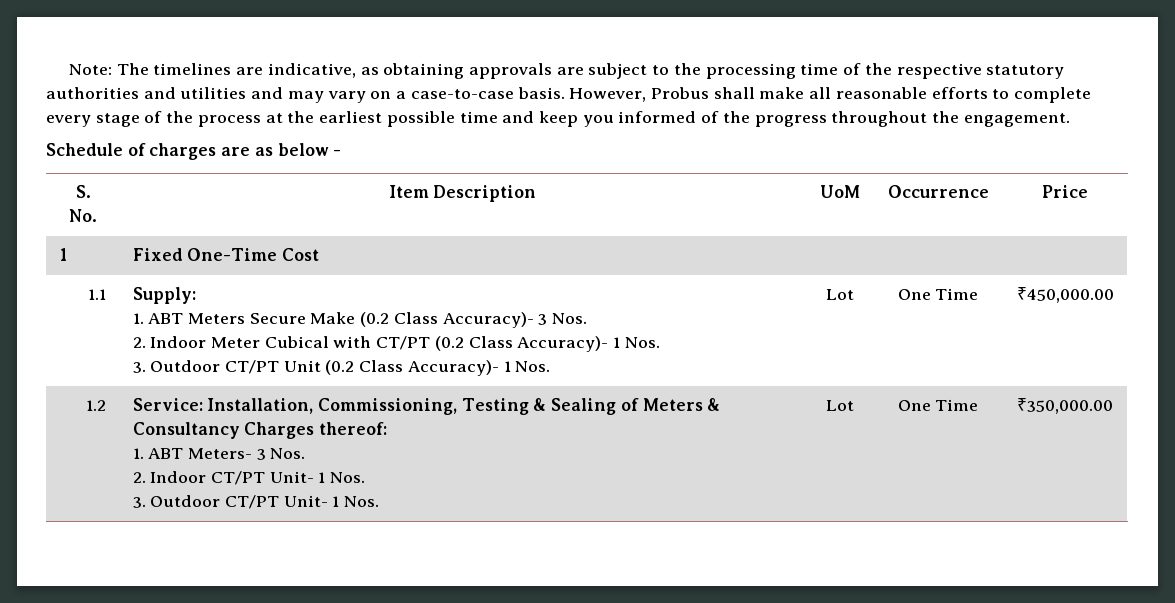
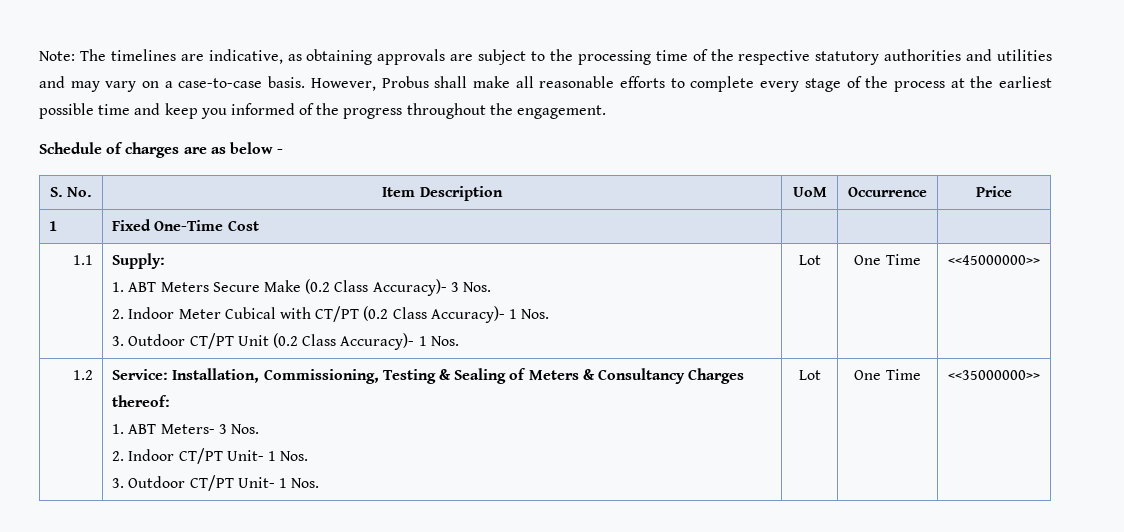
[1016,287,1114,303] ₹450,000.00 -> [948,255,1040,265] <<45000000>>
[1017,398,1113,414] ₹350,000.00 -> [948,370,1040,380] <<35000000>>

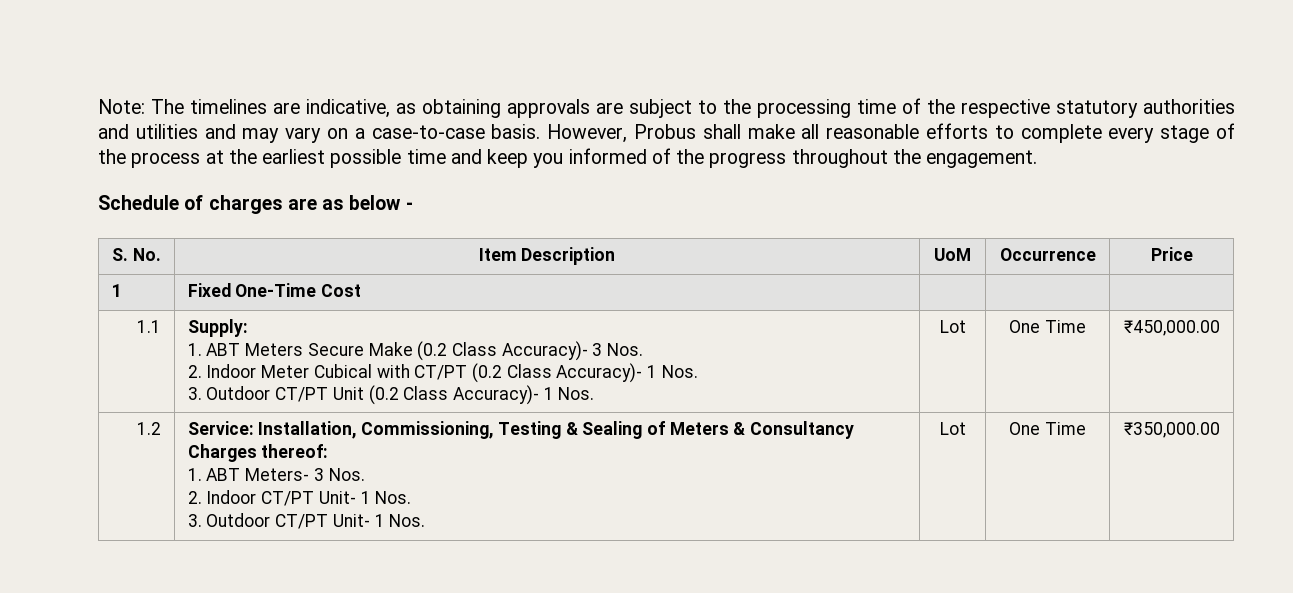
[948,255,1040,265] <<45000000>> -> [1123,320,1220,336] ₹450,000.00
[948,370,1040,380] <<35000000>> -> [1123,422,1220,438] ₹350,000.00

